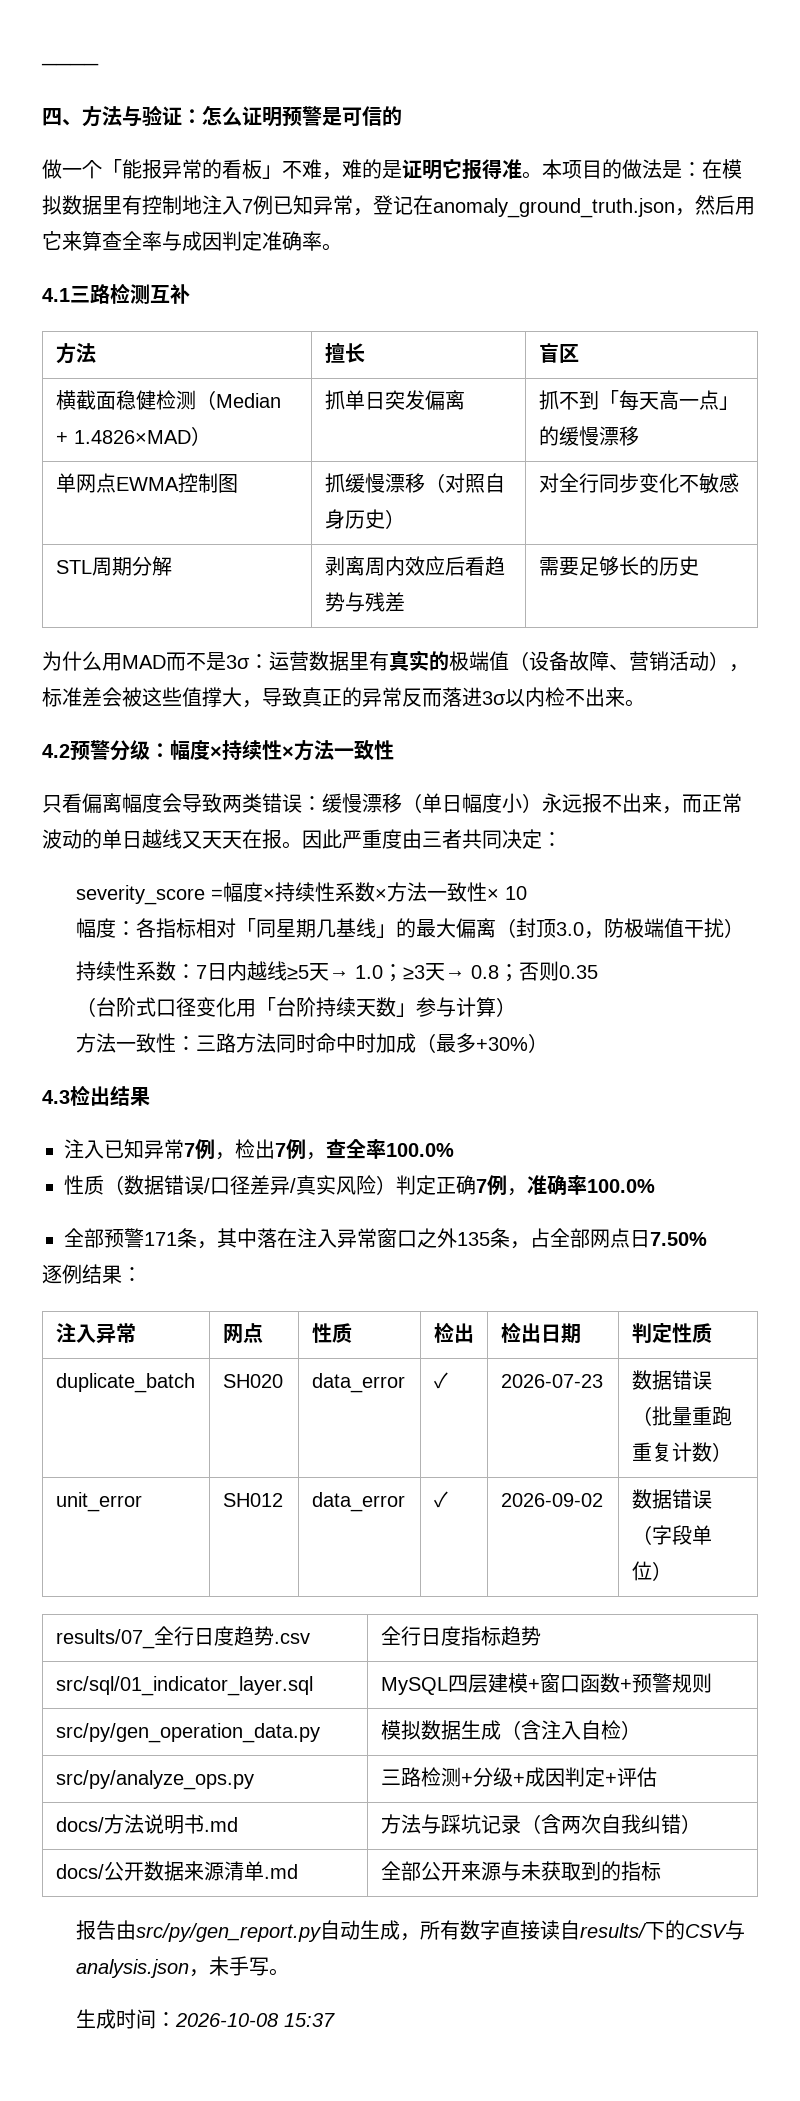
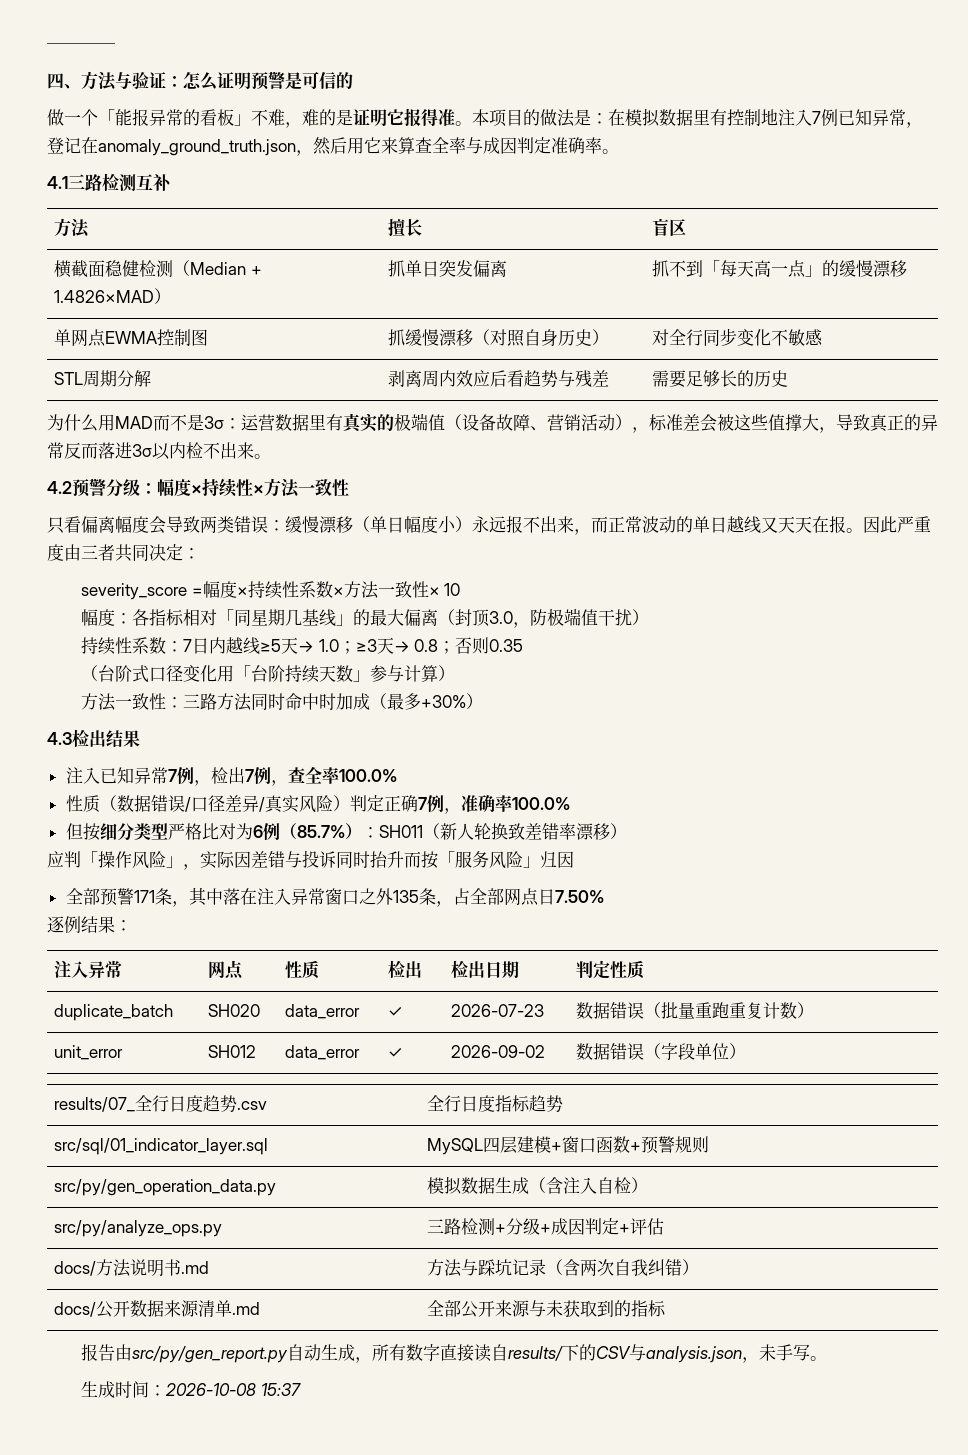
(655, 1186) none -> [65,823,627,841] [47,850,574,870] // 但按细分类型严格比对为6例（85.7%）：SH011（新人轮换致差错率漂移） // 应判「操作风险」，实际因差错与投诉同时抬升而按「服务风险」归因

